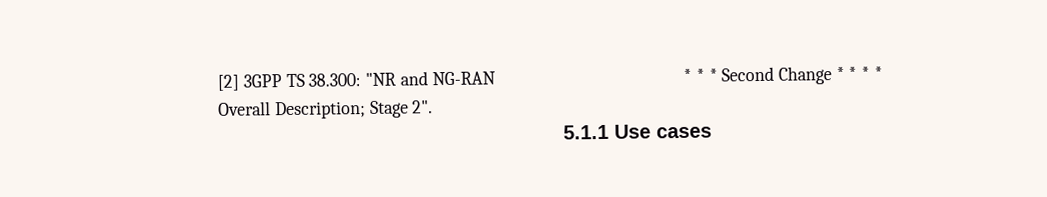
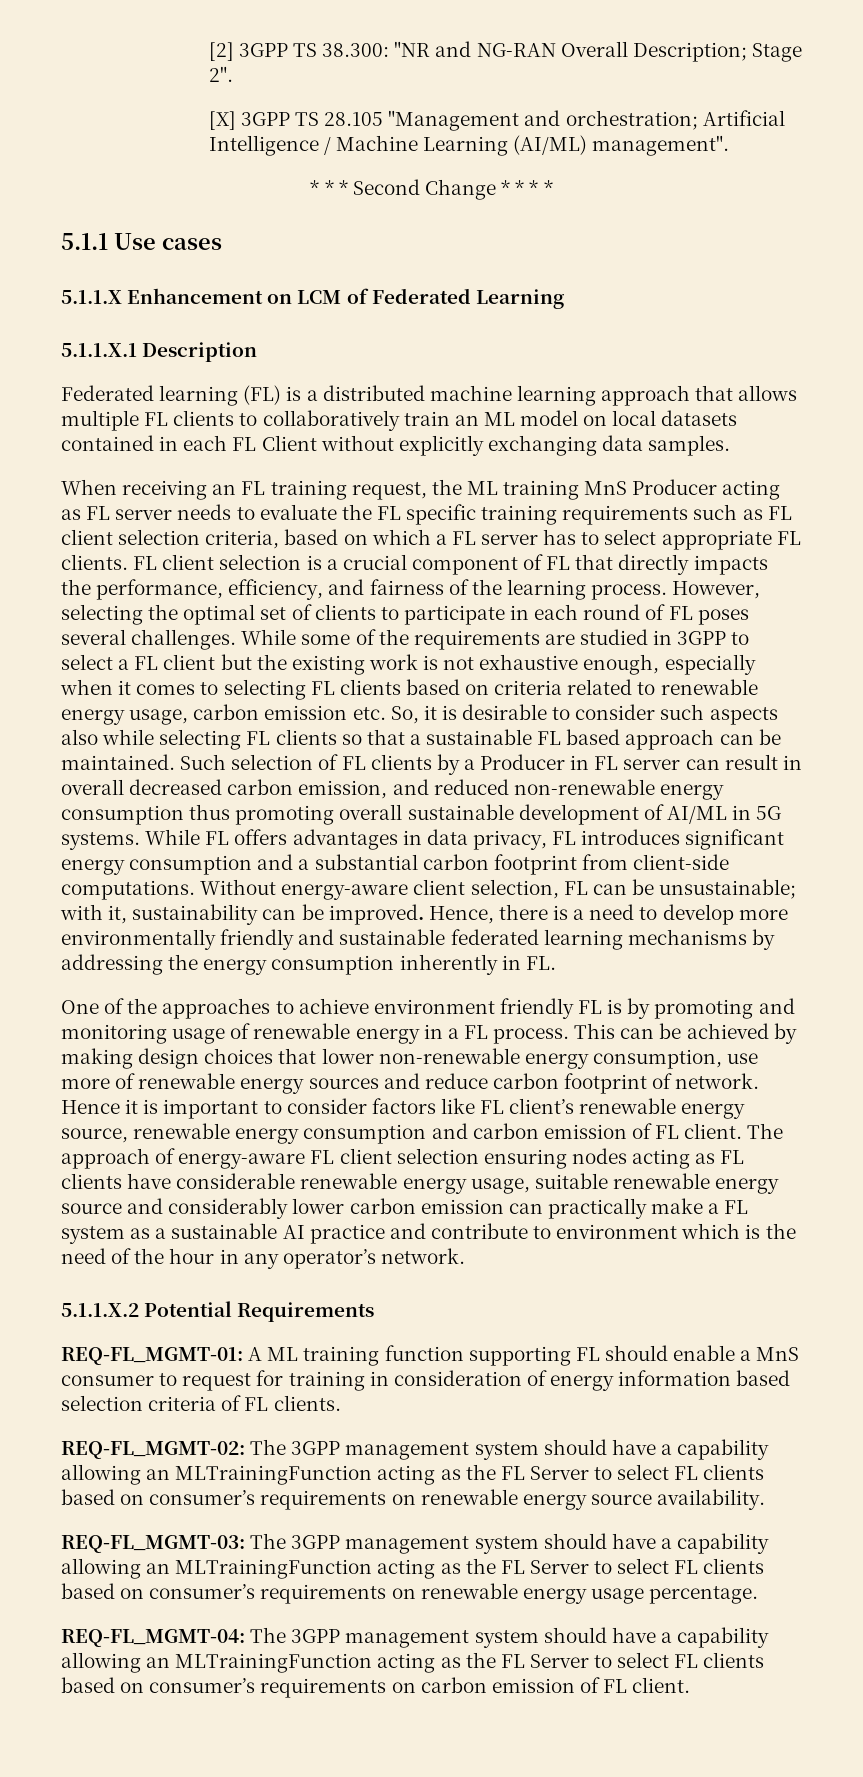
(434, 107) none -> [208,110,785,131] [208,135,730,156] // [X] 3GPP TS 28.105 "Management and orchestration; Artificial Intelligence / Machine Learning (AI/ML) management".
(712, 132) none -> [61,288,564,309] [61,342,258,362] [61,385,798,406] [61,410,738,431] [61,435,731,456] [61,479,781,500] [61,504,792,525] [61,529,801,550] [61,554,768,575] [61,579,761,600] [61,604,749,625] [61,629,750,650] [61,654,756,675] [60,679,758,700] [61,704,778,725] [61,729,781,750] [61,754,802,775] [61,779,724,800] [61,804,782,825] [61,829,785,850] [61,854,730,875] [61,879,797,900] [60,904,788,925] [61,929,775,950] [61,954,556,975] [61,998,795,1019] [61,1023,797,1044] [61,1048,759,1069] [61,1073,760,1094] [61,1098,746,1119] [61,1123,784,1144] [61,1148,745,1169] [61,1173,780,1194] [61,1198,749,1219] [61,1223,796,1244] [61,1248,465,1269] [61,1301,375,1322] [61,1345,800,1366] [61,1370,791,1391] [61,1395,341,1411] [61,1439,770,1460] [61,1464,765,1485] [61,1489,766,1510] [61,1533,770,1554] [61,1558,765,1579] [61,1583,759,1604] [61,1627,770,1648] [61,1652,765,1673] [61,1677,691,1698] // 5.1.1.X Enhancement on LCM of Federated Learning // 5.1.1.X.1 Description // Federated learning (FL) is a distributed machine learning approach that allows multiple FL clients to collaboratively train an ML model on local datasets contained in each FL Client without explicitly exchanging data samples. // When receiving an FL training request, the ML training MnS Producer acting as FL server needs to evaluate the FL specific training requirements such as FL client selection criteria, based on which a FL server has to select appropriate FL clients. FL client selection is a crucial component of FL that directly impacts the performance, efficiency, and fairness of the learning process. However, selecting the optimal set of clients to participate in each round of FL poses several challenges. While some of the requirements are studied in 3GPP to select a FL client but the existing work is not exhaustive enough, especially when it comes to selecting FL clients based on criteria related to renewable energy usage, carbon emission etc. So, it is desirable to consider such aspects also while selecting FL clients so that a sustainable FL based approach can be maintained. Such selection of FL clients by a Producer in FL server can result in overall decreased carbon emission, and reduced non-renewable energy consumption thus promoting overall sustainable development of AI/ML in 5G systems. While FL offers advantages in data privacy, FL introduces significant energy consumption and a substantial carbon footprint from client-side computations. Without energy-aware client selection, FL can be unsustainable; with it, sustainability can be improved. Hence, there is a need to develop more environmentally friendly and sustainable federated learning mechanisms by addressing the energy consumption inherently in FL. // One of the approaches to achieve environment friendly FL is by promoting and monitoring usage of renewable energy in a FL process. This can be achieved by making design choices that lower non-renewable energy consumption, use more of renewable energy sources and reduce carbon footprint of network. Hence it is important to consider factors like FL client’s renewable energy source, renewable energy consumption and carbon emission of FL client. The approach of energy-aware FL client selection ensuring nodes acting as FL clients have considerable renewable energy usage, suitable renewable energy source and considerably lower carbon emission can practically make a FL system as a sustainable AI practice and contribute to environment which is the need of the hour in any operator’s network. // 5.1.1.X.2 Potential Requirements // REQ-FL_MGMT-01: A ML training function supporting FL should enable a MnS consumer to request for training in consideration of energy information based selection criteria of FL clients. // REQ-FL_MGMT-02: The 3GPP management system should have a capability allowing an MLTrainingFunction acting as the FL Server to select FL clients based on consumer’s requirements on renewable energy source availability. // REQ-FL_MGMT-03: The 3GPP management system should have a capability allowing an MLTrainingFunction acting as the FL Server to select FL clients based on consumer’s requirements on renewable energy usage percentage. // REQ-FL_MGMT-04: The 3GPP management system should have a capability allowing an MLTrainingFunction acting as the FL Server to select FL clients based on consumer’s requirements on carbon emission of FL client.

